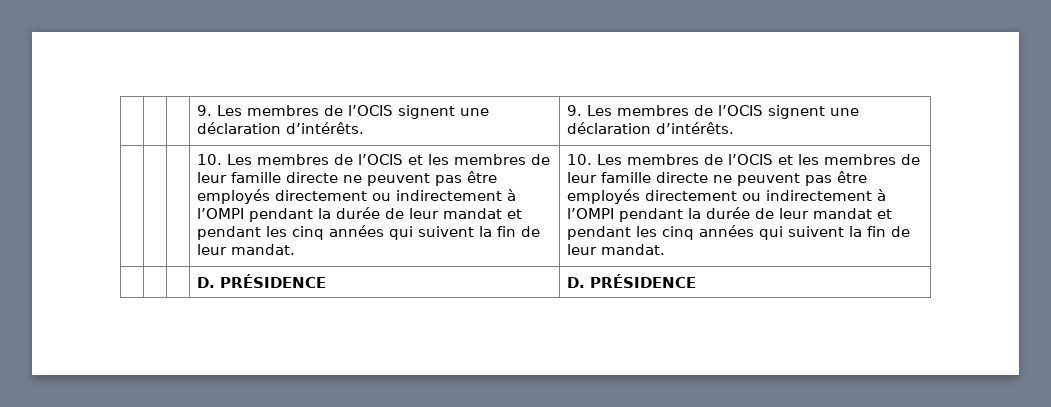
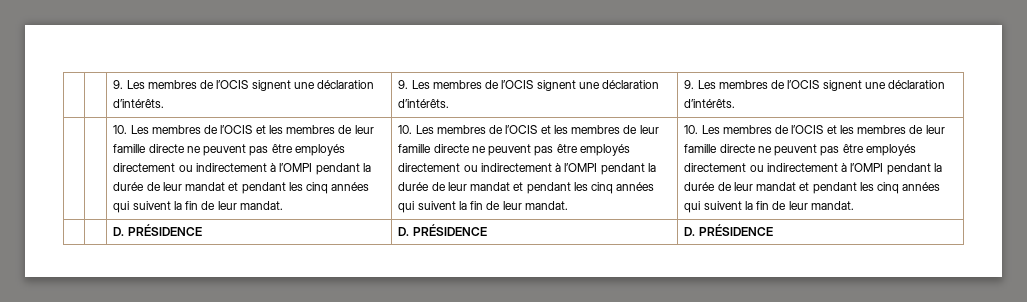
(196, 110) | | -> [113,80,375,91] [113,99,165,108] | | 9. Les membres de l’OCIS signent une déclaration d’intérêts.
(734, 128) none -> [113,125,374,134] [113,144,345,156] [113,163,371,175] [113,182,370,194] [113,201,283,213] 10. Les membres de l’OCIS et les membres de leur famille directe ne peuvent pas être employés directement ou indirectement à l’OMPI pendant la durée de leur mandat et pendant les cinq années qui suivent la fin de leur mandat.
(665, 249) none -> [113,224,202,236] D. PRÉSIDENCE

